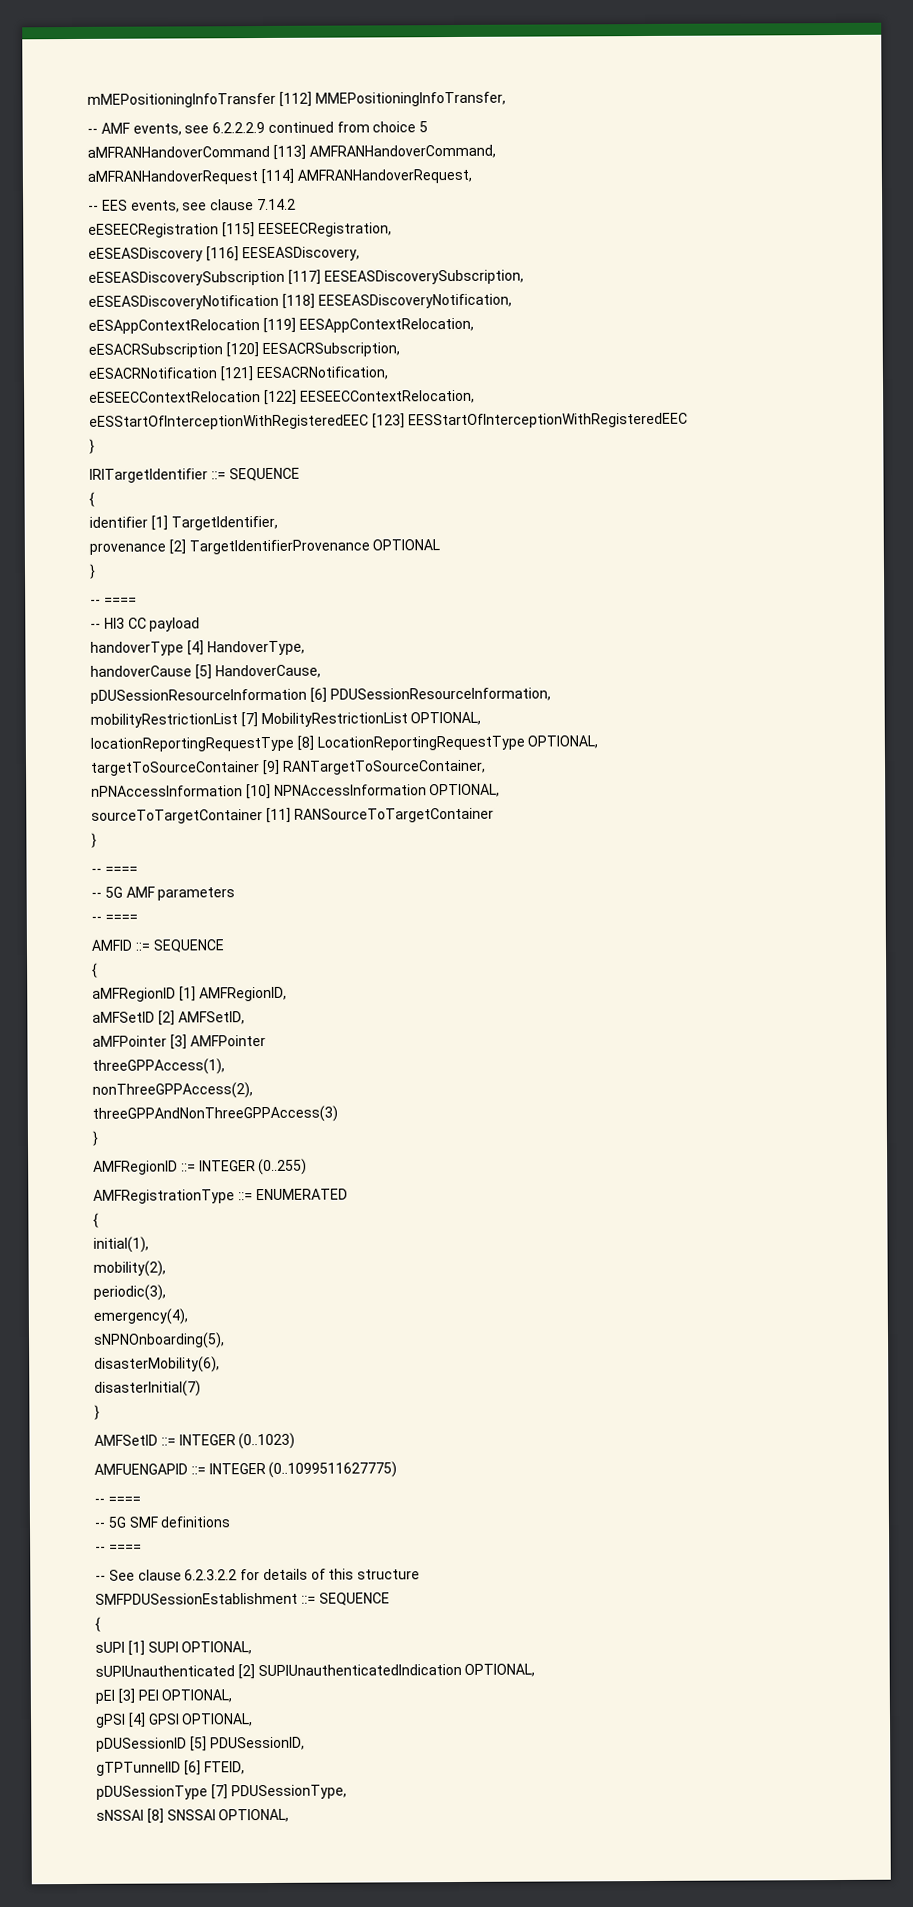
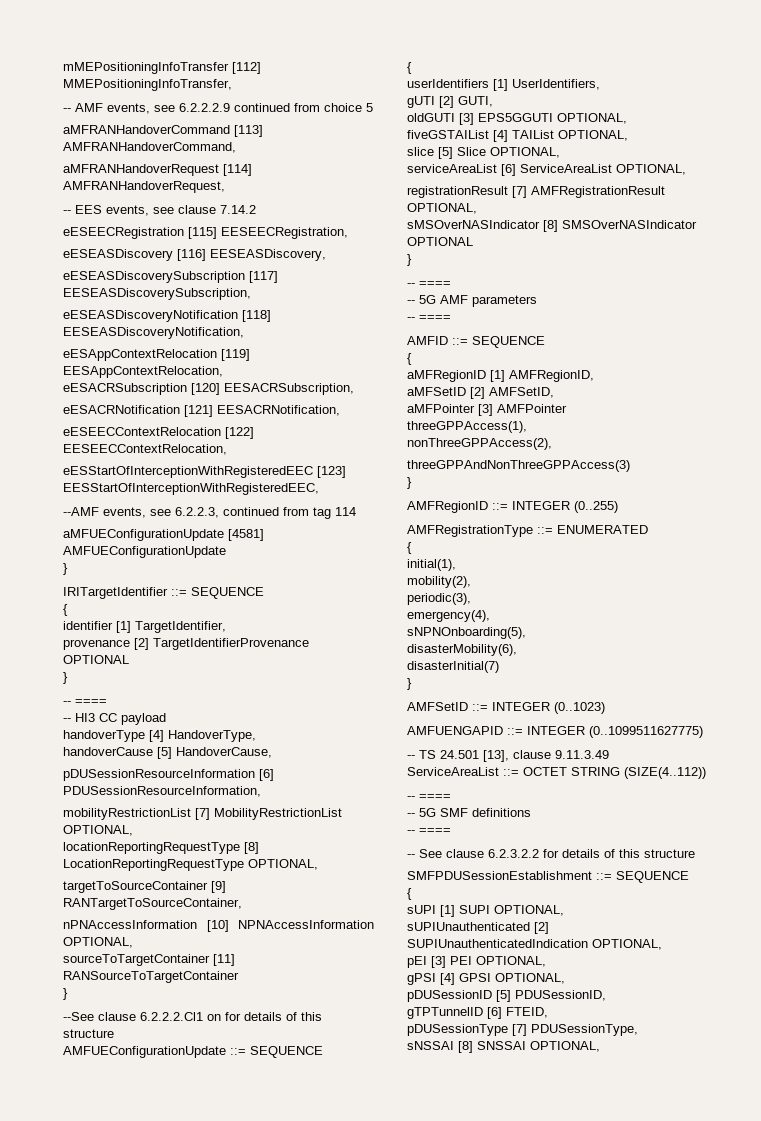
[407,412,688,429] EESStartOfInterceptionWithRegisteredEEC -> [63,483,319,495] [63,507,356,519] [63,529,264,541] [63,546,226,558] EESStartOfInterceptionWithRegisteredEEC, // --AMF events, see 6.2.2.3, continued from tag 114 // aMFUEConfigurationUpdate [4581] AMFUEConfigurationUpdate
(97, 840) none -> [63,1012,322,1021] [63,1029,114,1038] [63,1046,323,1058] [407,62,412,74] [407,79,600,91] [407,96,493,108] [407,113,627,125] [407,130,628,142] [407,147,560,159] [407,164,686,176] [407,186,665,198] [407,203,477,214] [407,220,697,232] [407,237,473,246] [407,254,412,266] // --See clause 6.2.2.2.Cl1 on for details of this structure // AMFUEConfigurationUpdate ::= SEQUENCE // { // userIdentifiers [1] UserIdentifiers, // gUTI [2] GUTI, // oldGUTI [3] EPS5GGUTI OPTIONAL, // fiveGSTAIList [4] TAIList OPTIONAL, // slice [5] Slice OPTIONAL, // serviceAreaList [6] ServiceAreaList OPTIONAL, // registrationResult [7] AMFRegistrationResult OPTIONAL, // sMSOverNASIndicator [8] SMSOverNASIndicator OPTIONAL // }
(398, 1469) none -> [407,750,609,762] [407,767,706,779] // -- TS 24.501 [13], clause 9.11.3.49 // ServiceAreaList ::= OCTET STRING (SIZE(4..112))

